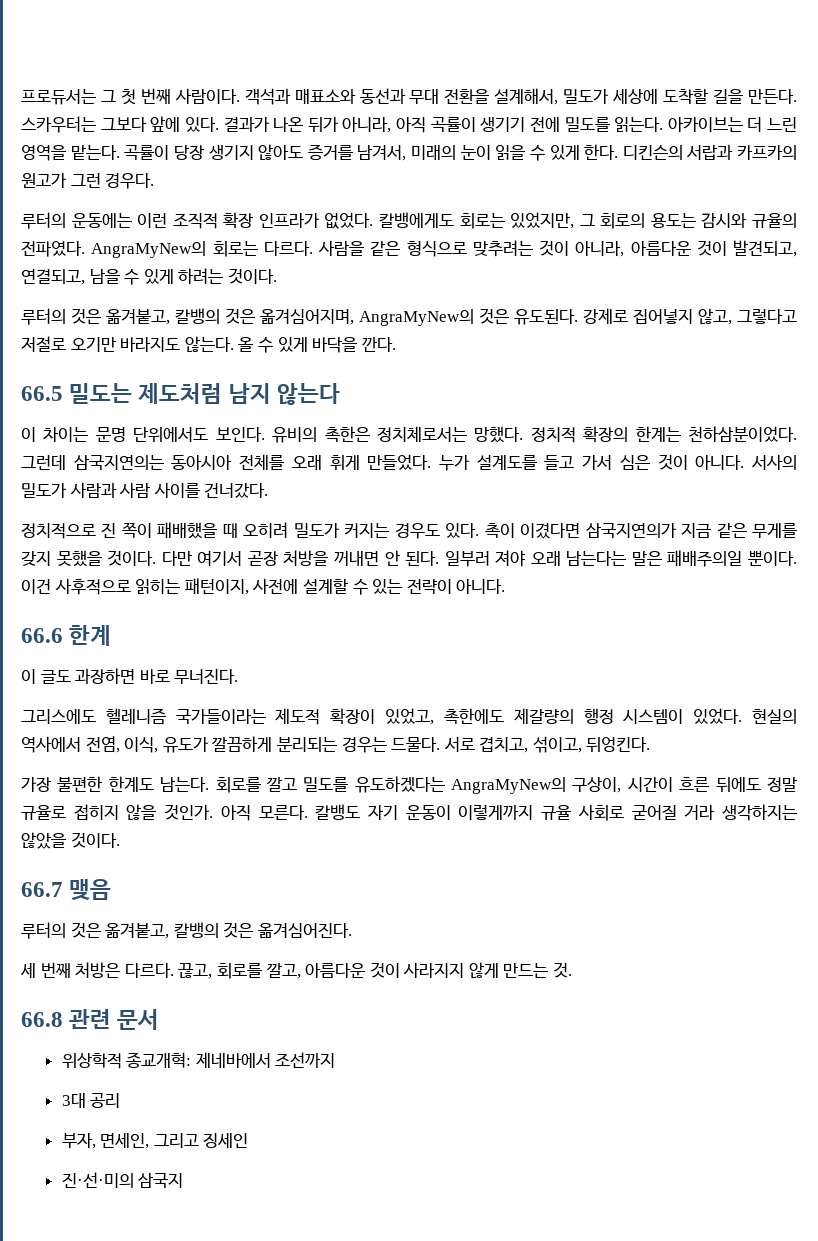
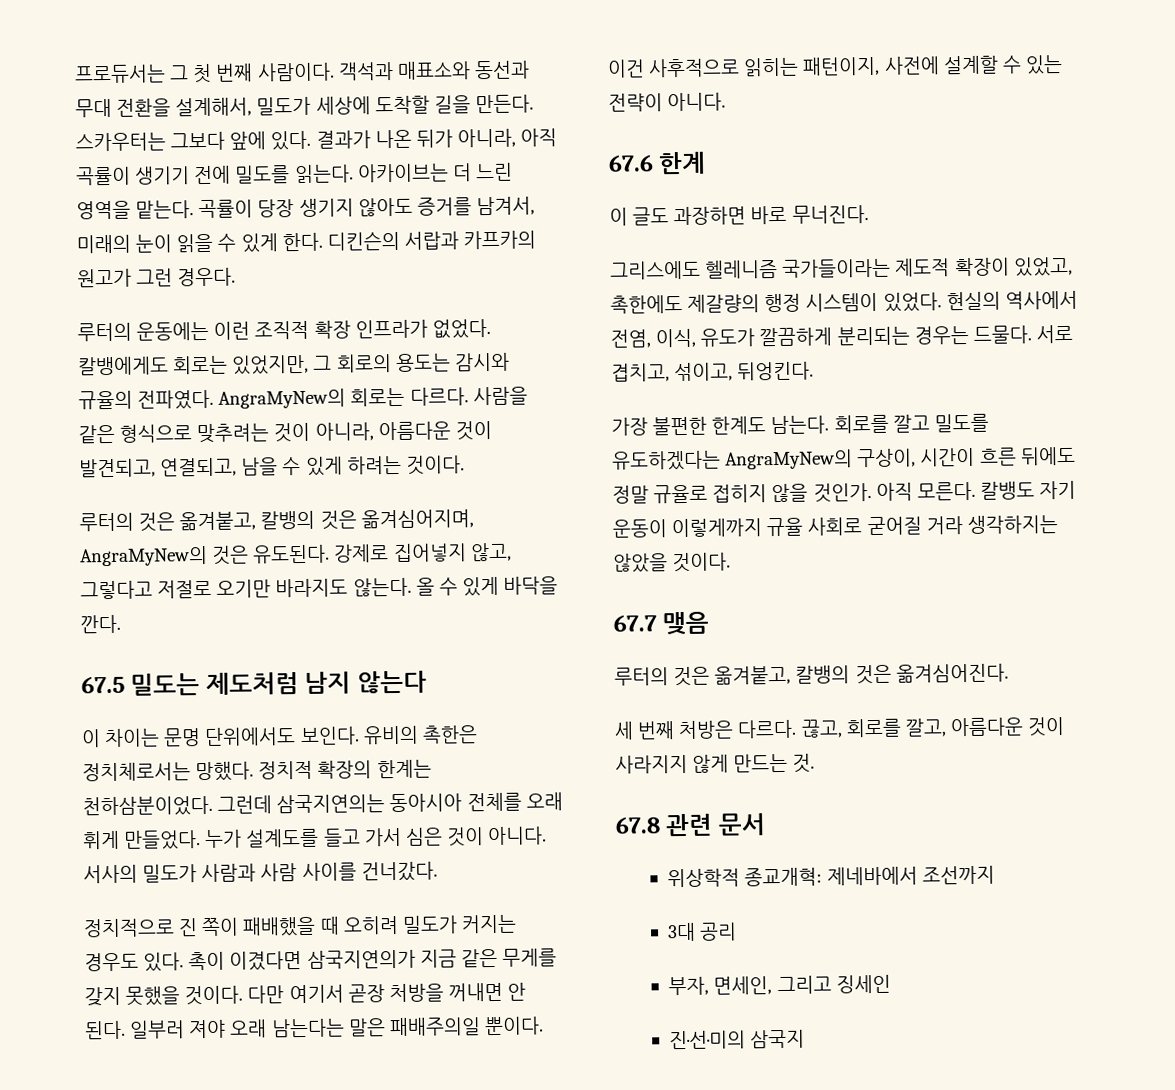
[21,386,63,401] 66.5 -> [81,675,125,694] 67.5
[21,628,63,643] 66.6 -> [608,154,654,172] 67.6
[21,882,63,897] 66.7 -> [613,614,657,632] 67.7
[21,1012,63,1027] 66.8 -> [615,816,661,834] 67.8

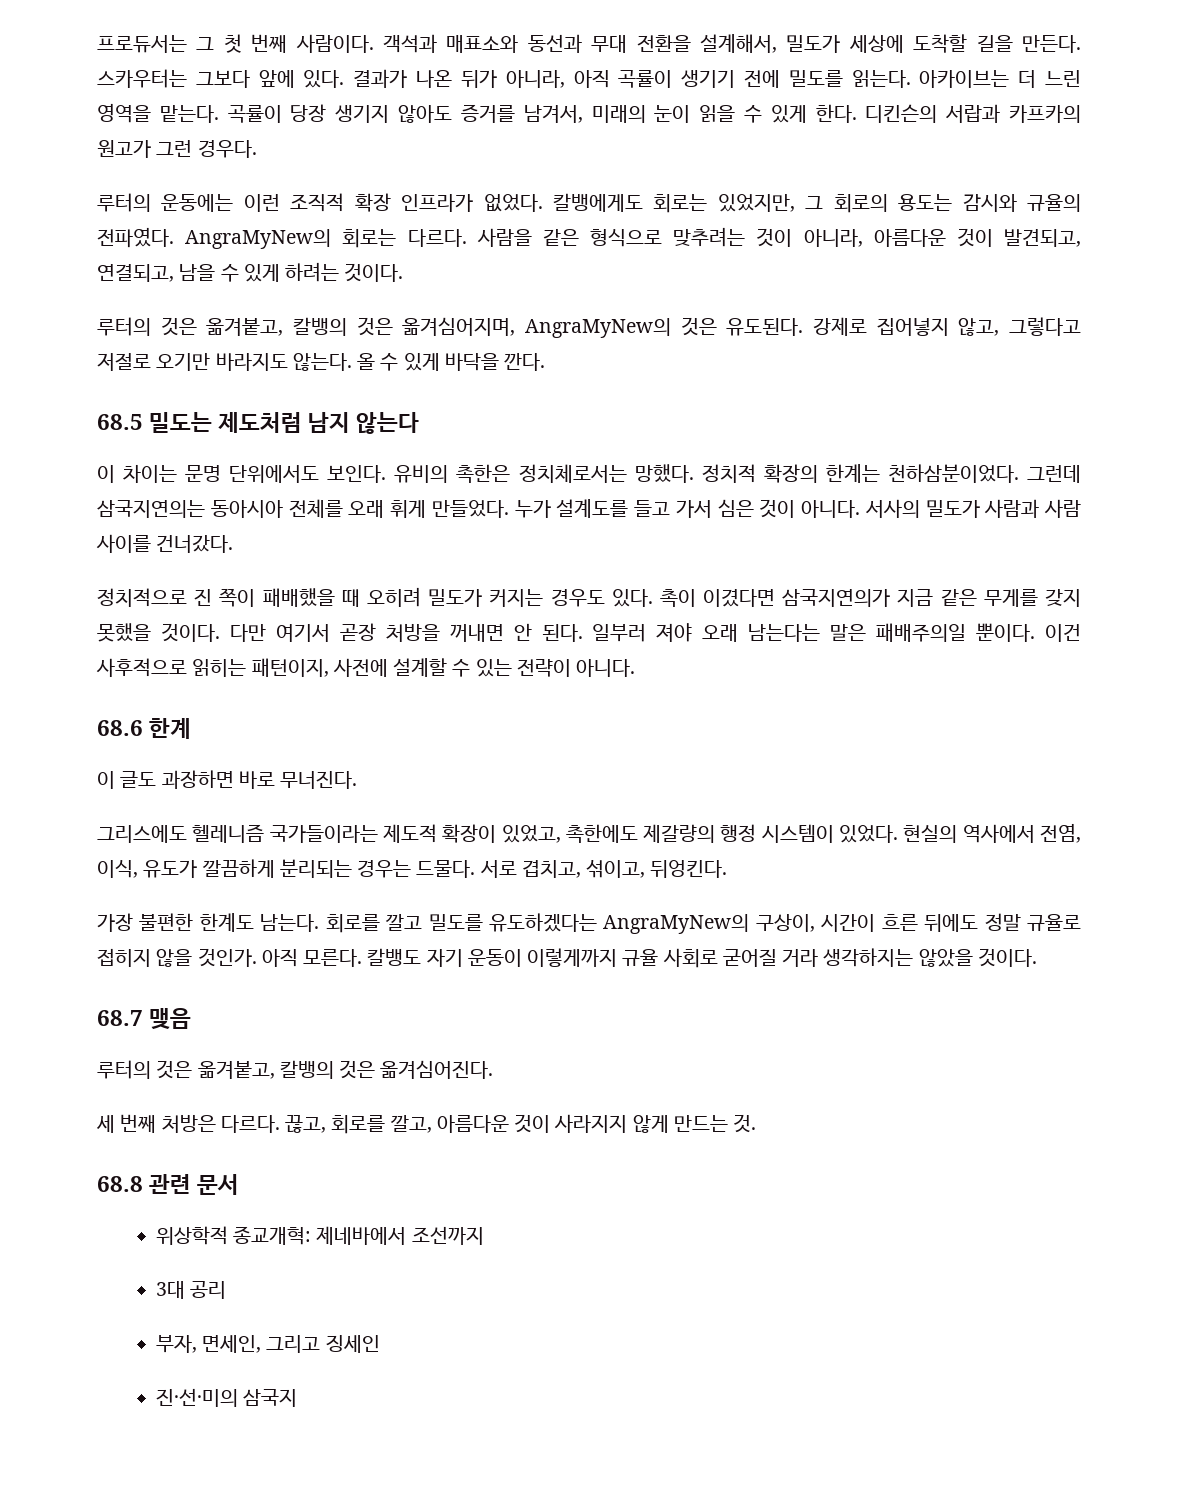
[81,675,125,694] 67.5 -> [97,414,143,430] 68.5
[608,154,654,172] 67.6 -> [97,720,143,736] 68.6
[613,614,657,632] 67.7 -> [97,1010,143,1026] 68.7
[615,816,661,834] 67.8 -> [97,1176,143,1192] 68.8

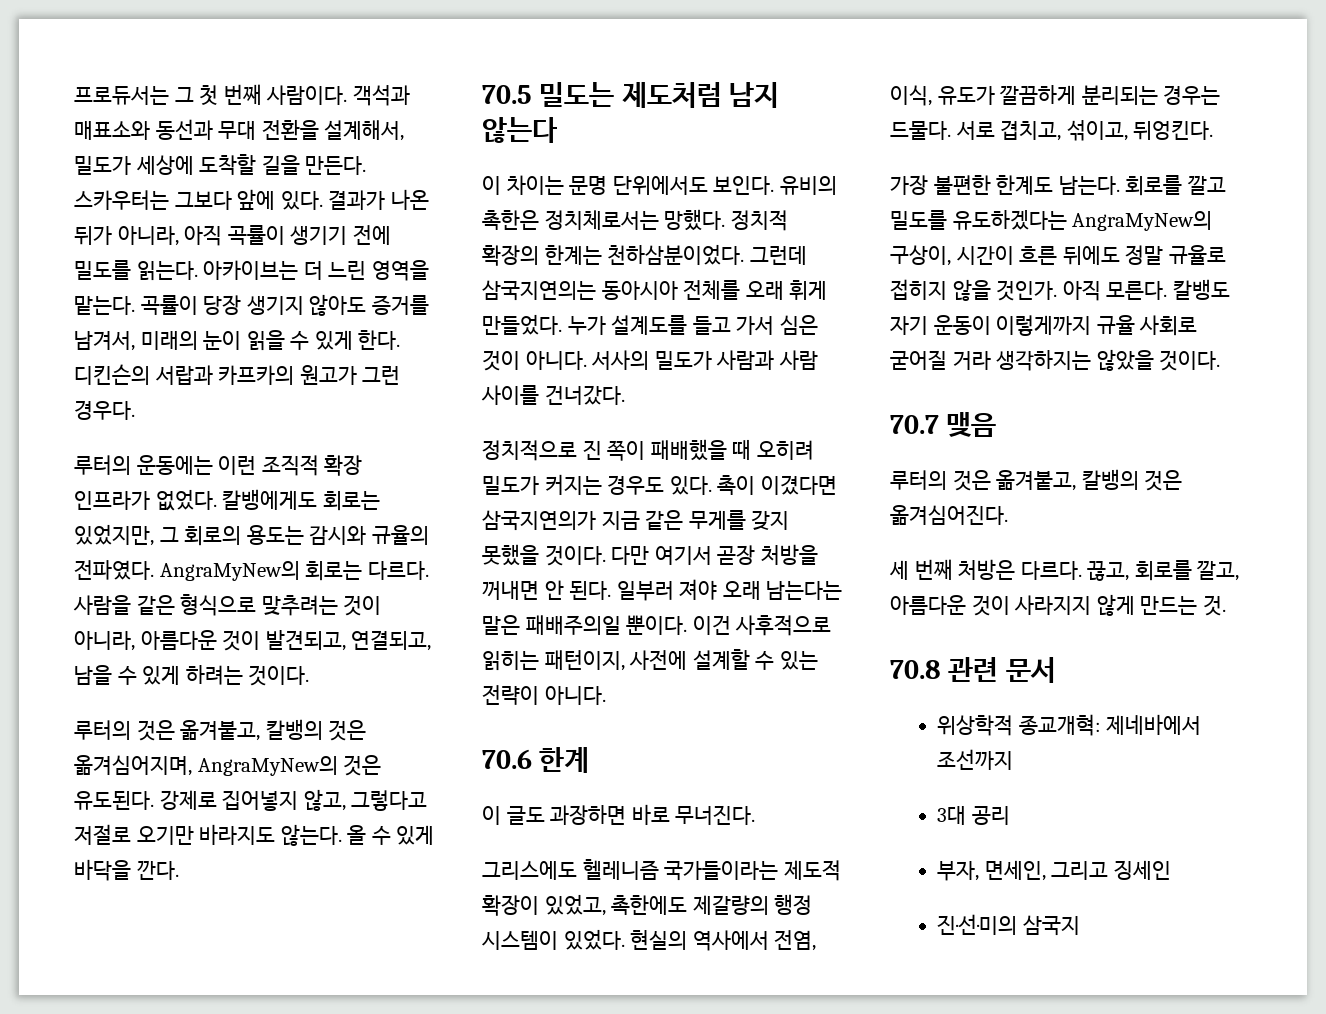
[97,414,143,430] 68.5 -> [482,85,532,104] 70.5
[97,720,143,736] 68.6 -> [482,749,532,769] 70.6
[97,1010,143,1026] 68.7 -> [890,415,939,434] 70.7
[97,1176,143,1192] 68.8 -> [890,660,941,679] 70.8

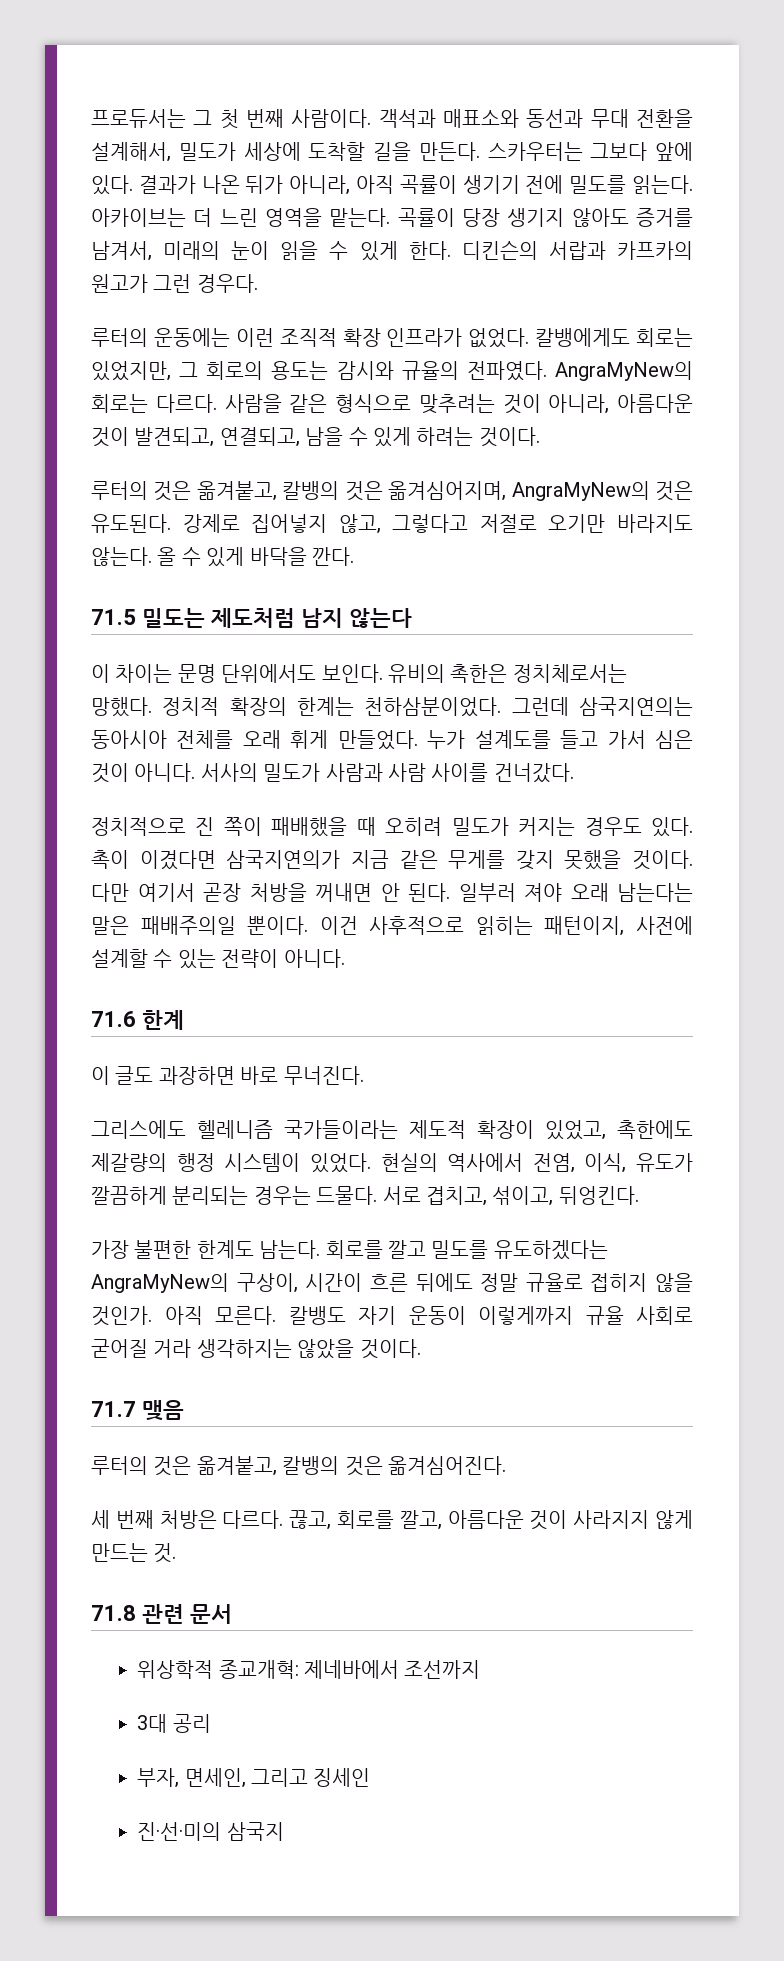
[482,85,532,104] 70.5 -> [91,609,136,625] 71.5
[482,749,532,769] 70.6 -> [91,1011,136,1027] 71.6
[890,415,939,434] 70.7 -> [91,1401,136,1417] 71.7
[890,660,941,679] 70.8 -> [91,1605,136,1621] 71.8

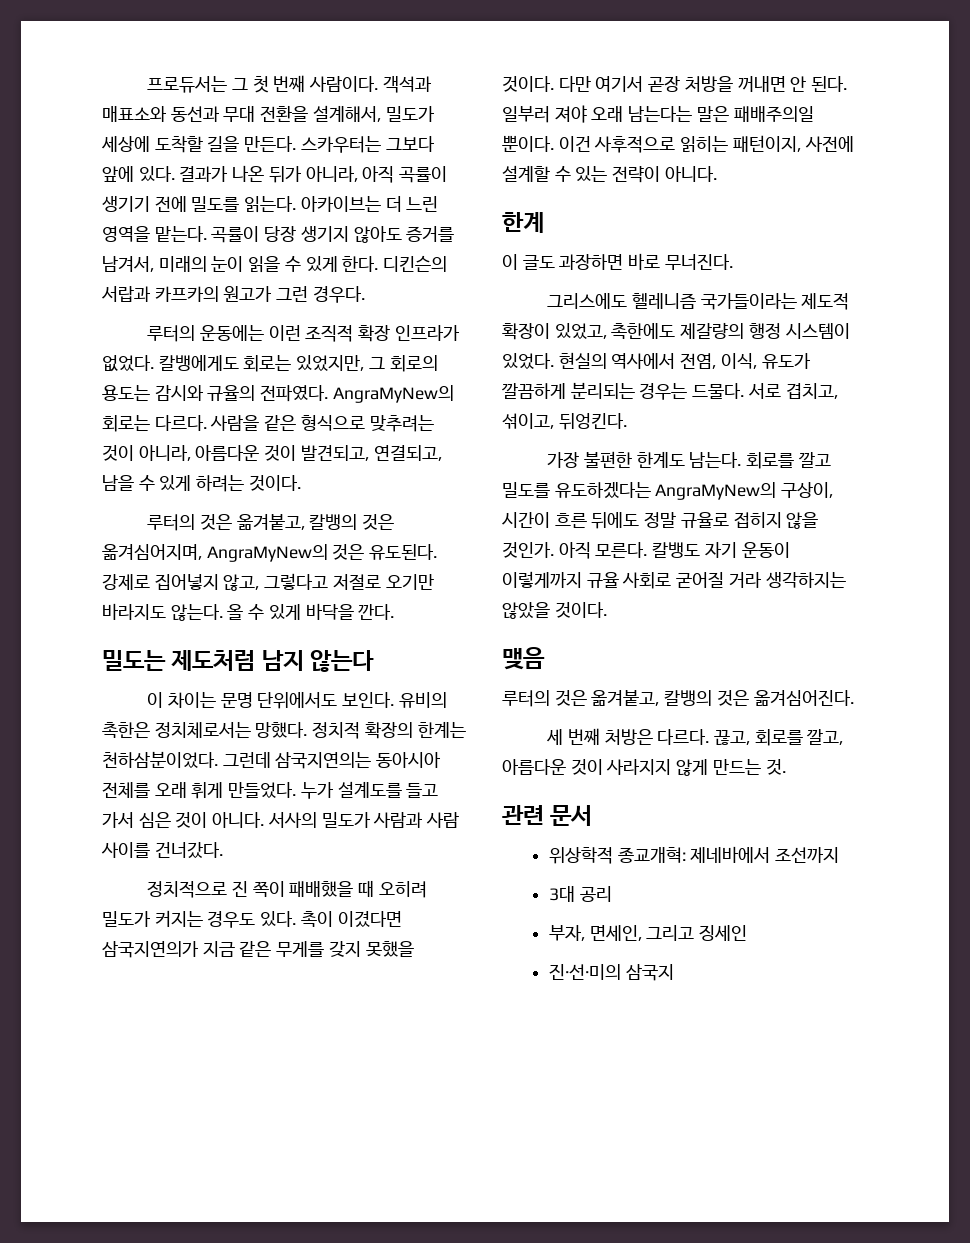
[91,609,136,625] 71.5 -> (395, 612) none
[91,1011,136,1027] 71.6 -> (717, 174) none
[91,1401,136,1417] 71.7 -> (607, 610) none
[91,1605,136,1621] 71.8 -> (786, 767) none

